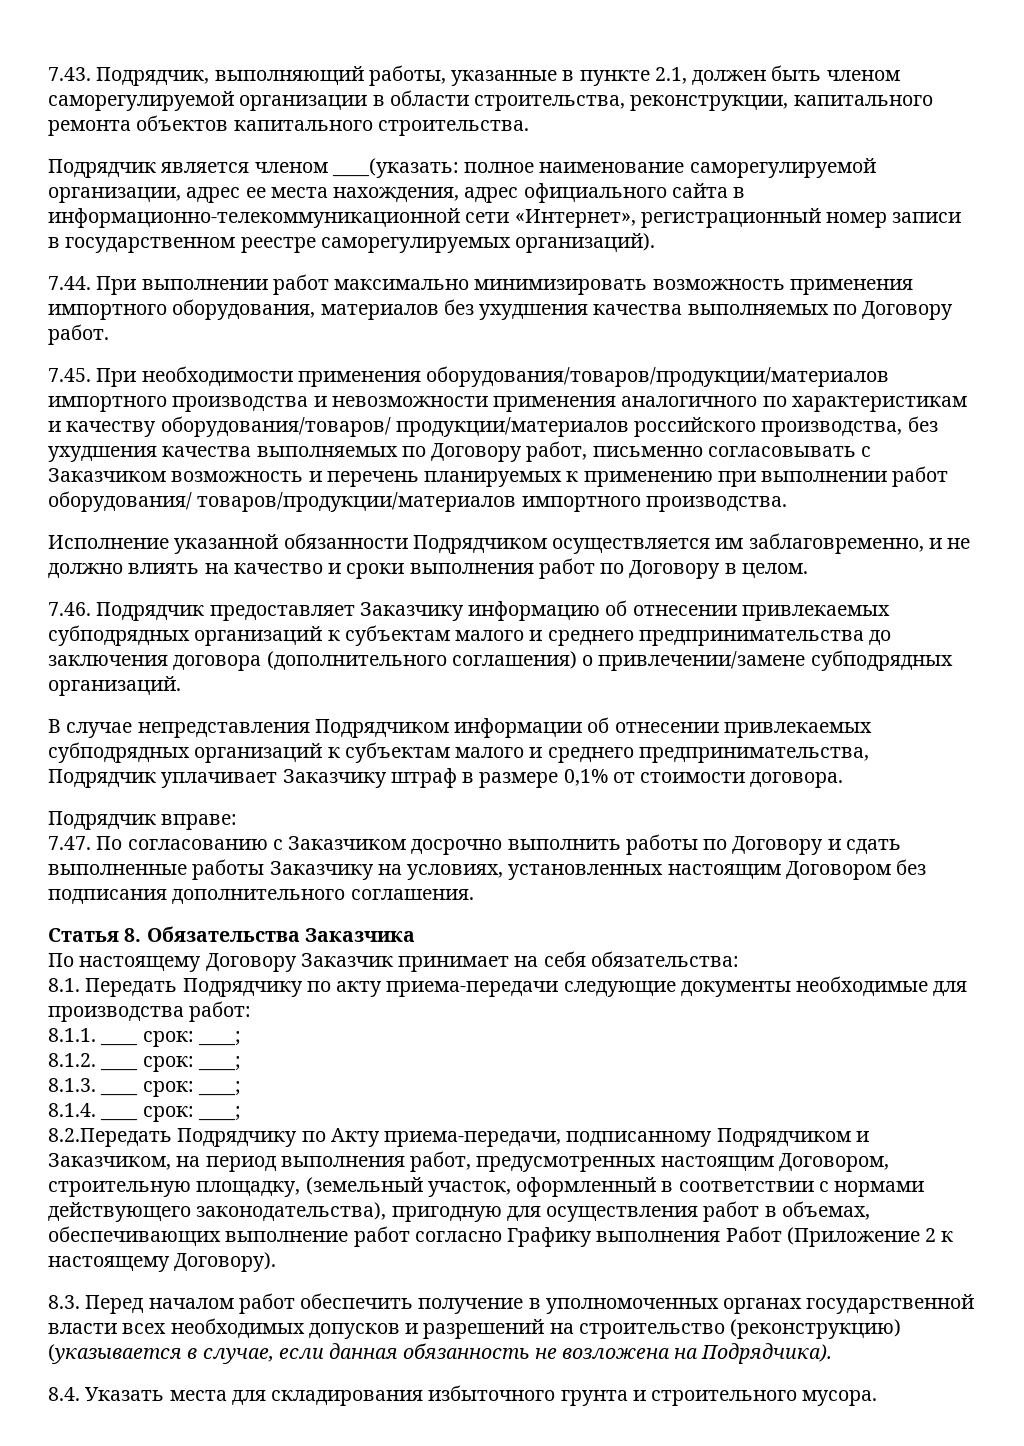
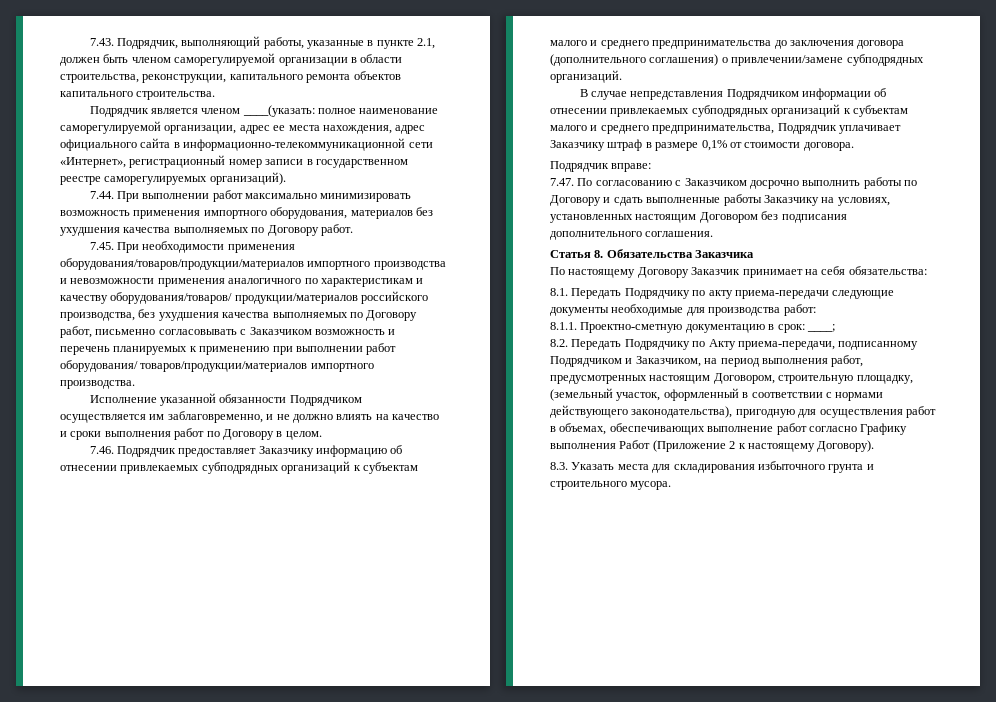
[100,1031,241,1047] [48,1053,96,1067] [100,1056,241,1072] [48,1078,96,1092] [100,1081,241,1097] [48,1103,96,1117] [100,1106,241,1122] [48,1128,172,1147] ____ срок: ____; // 8.1.2. ____ срок: ____; // 8.1.3. ____ срок: ____; // 8.1.4. ____ срок: ____; // 8.2.Передать -> [580,322,835,333] [550,339,622,350] Проектно-сметную документацию в срок: ____; // 8.2. Передать
[85,1293,975,1314] [48,1318,902,1339] [48,1343,833,1364] [48,1387,80,1401] Перед началом работ обеспечить получение в уполномоченных органах государственной власти всех необходимых допусков и разрешений на строительство (реконструкцию) (указывается в случае, если данная обязанность не возложена на Подрядчика). // 8.4. -> (568, 466) none

